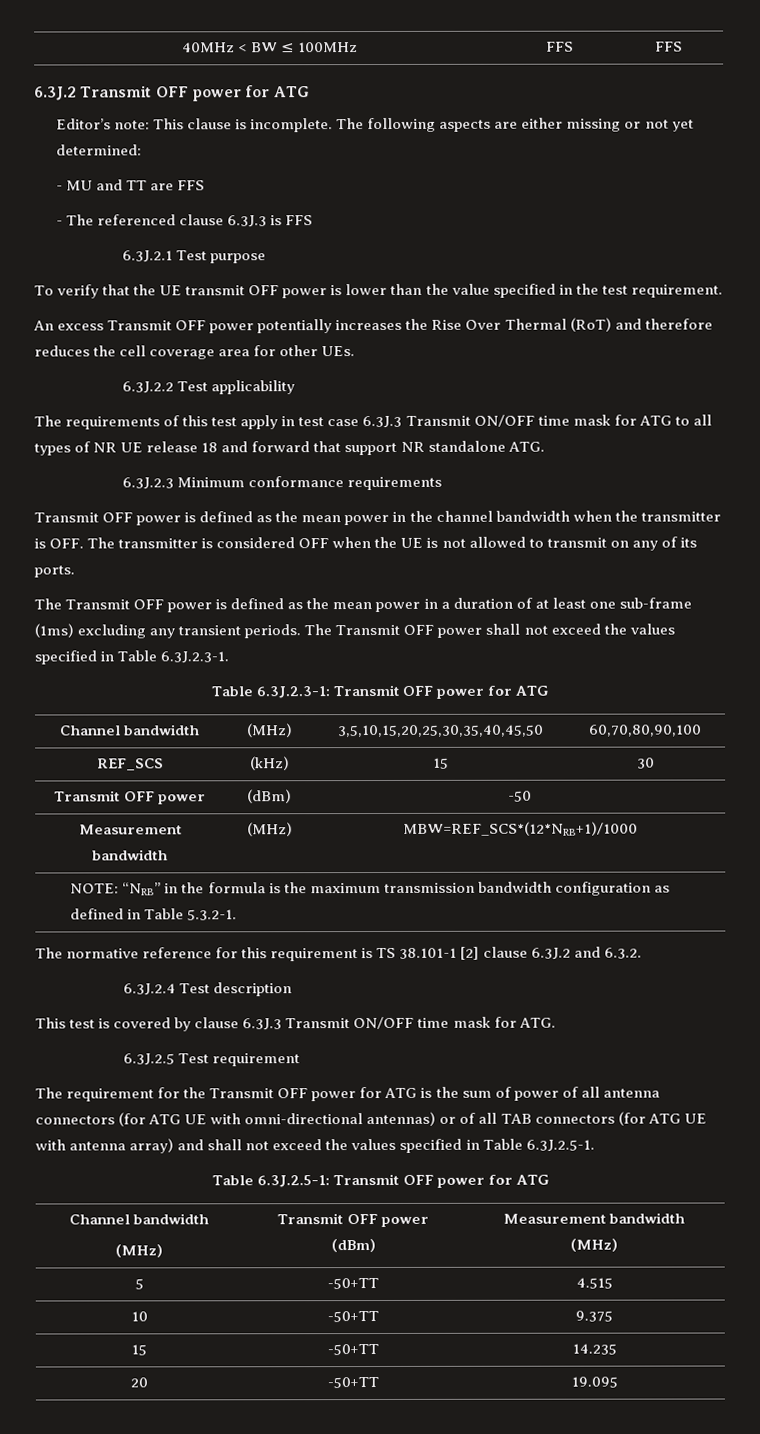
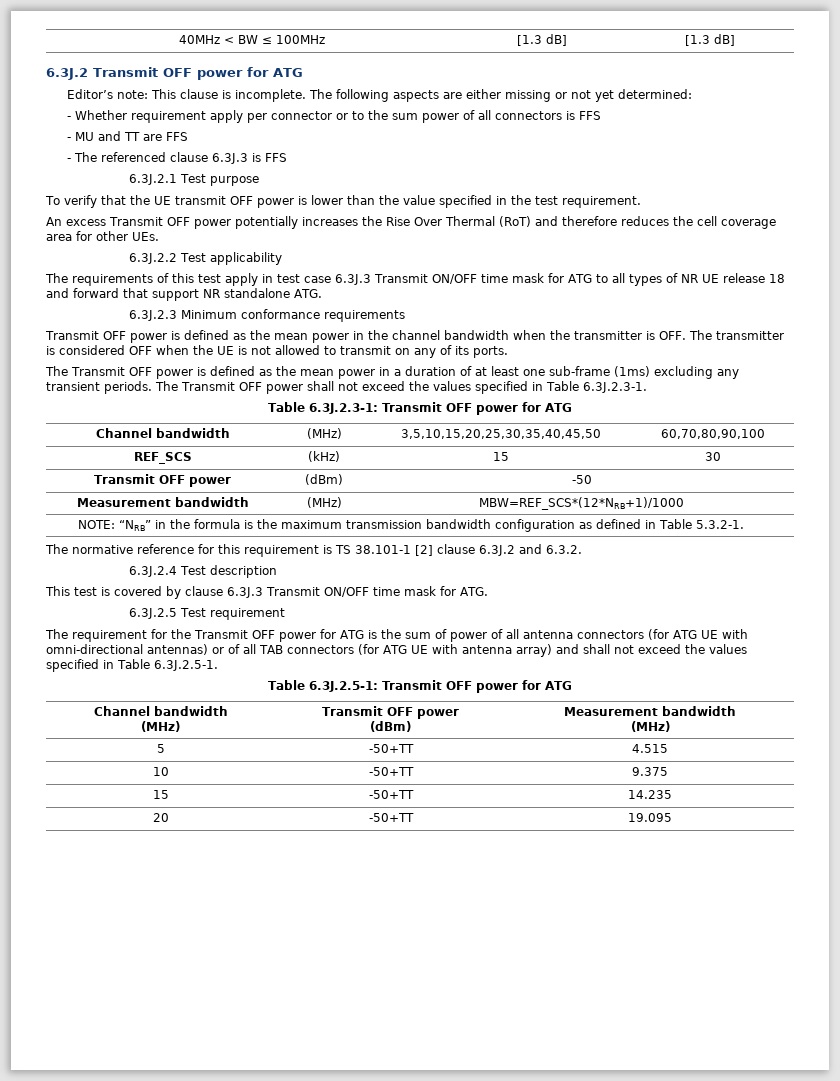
[545,41,574,52] [654,41,683,52] FFS | FFS -> [516,34,567,46] [684,34,735,46] [1.3 dB] | [1.3 dB]
(142, 150) none -> [66,110,601,123] // - Whether requirement apply per connector or to the sum power of all connectors is FFS

